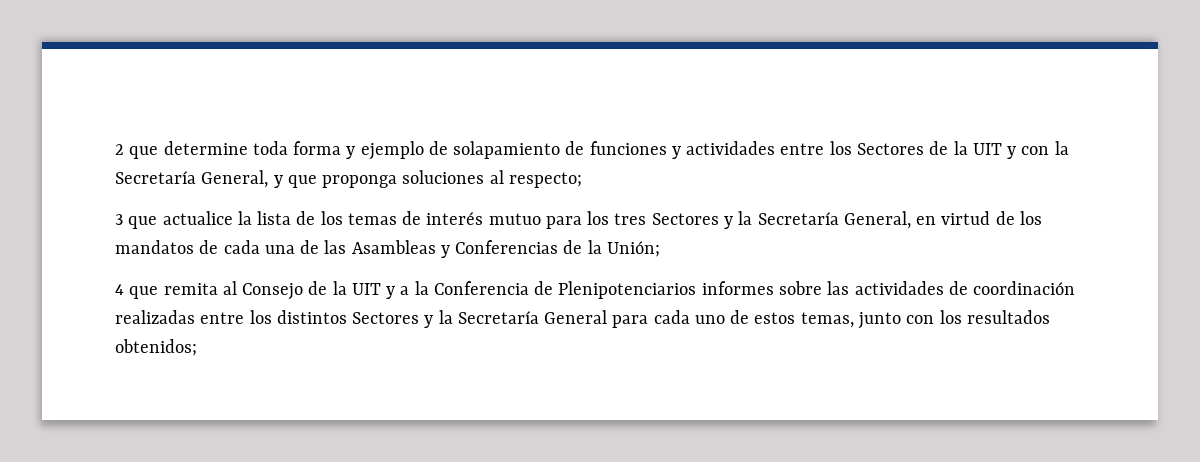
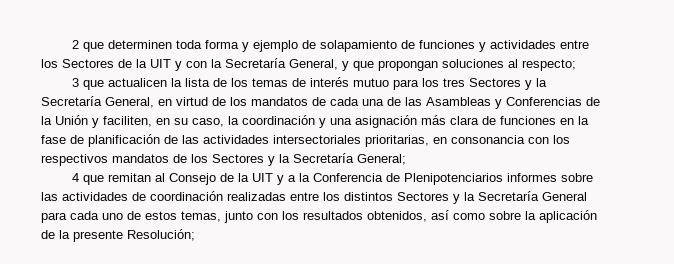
[163,141,248,155] determine -> [107,40,172,49] determinen
[322,175,398,188] proponga -> [378,60,438,71] propongan
[162,211,233,225] actualice -> [107,78,167,87] actualicen
[606,241,660,257] Unión; -> [55,115,589,128] [41,134,570,147] [41,153,406,166] Unión y faciliten, en su caso, la coordinación y una asignación más clara de funciones en la fase de planificación de las actividades intersectoriales prioritarias, en consonancia con los respectivos mandatos de los Sectores y la Secretaría General;
[163,283,218,295] remita -> [107,173,151,182] remitan
[115,339,197,356] obtenidos; -> [367,210,597,223] [41,229,195,242] obtenidos, así como sobre la aplicación de la presente Resolución;

